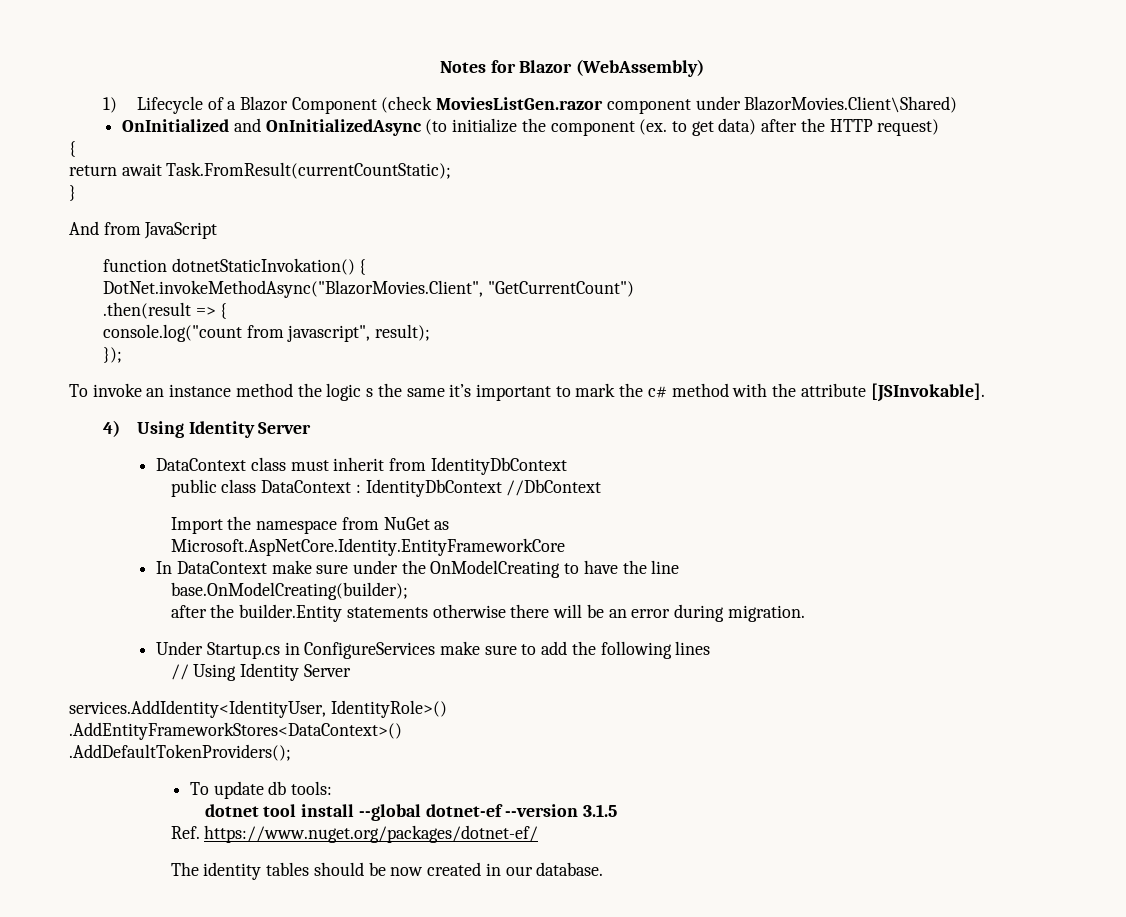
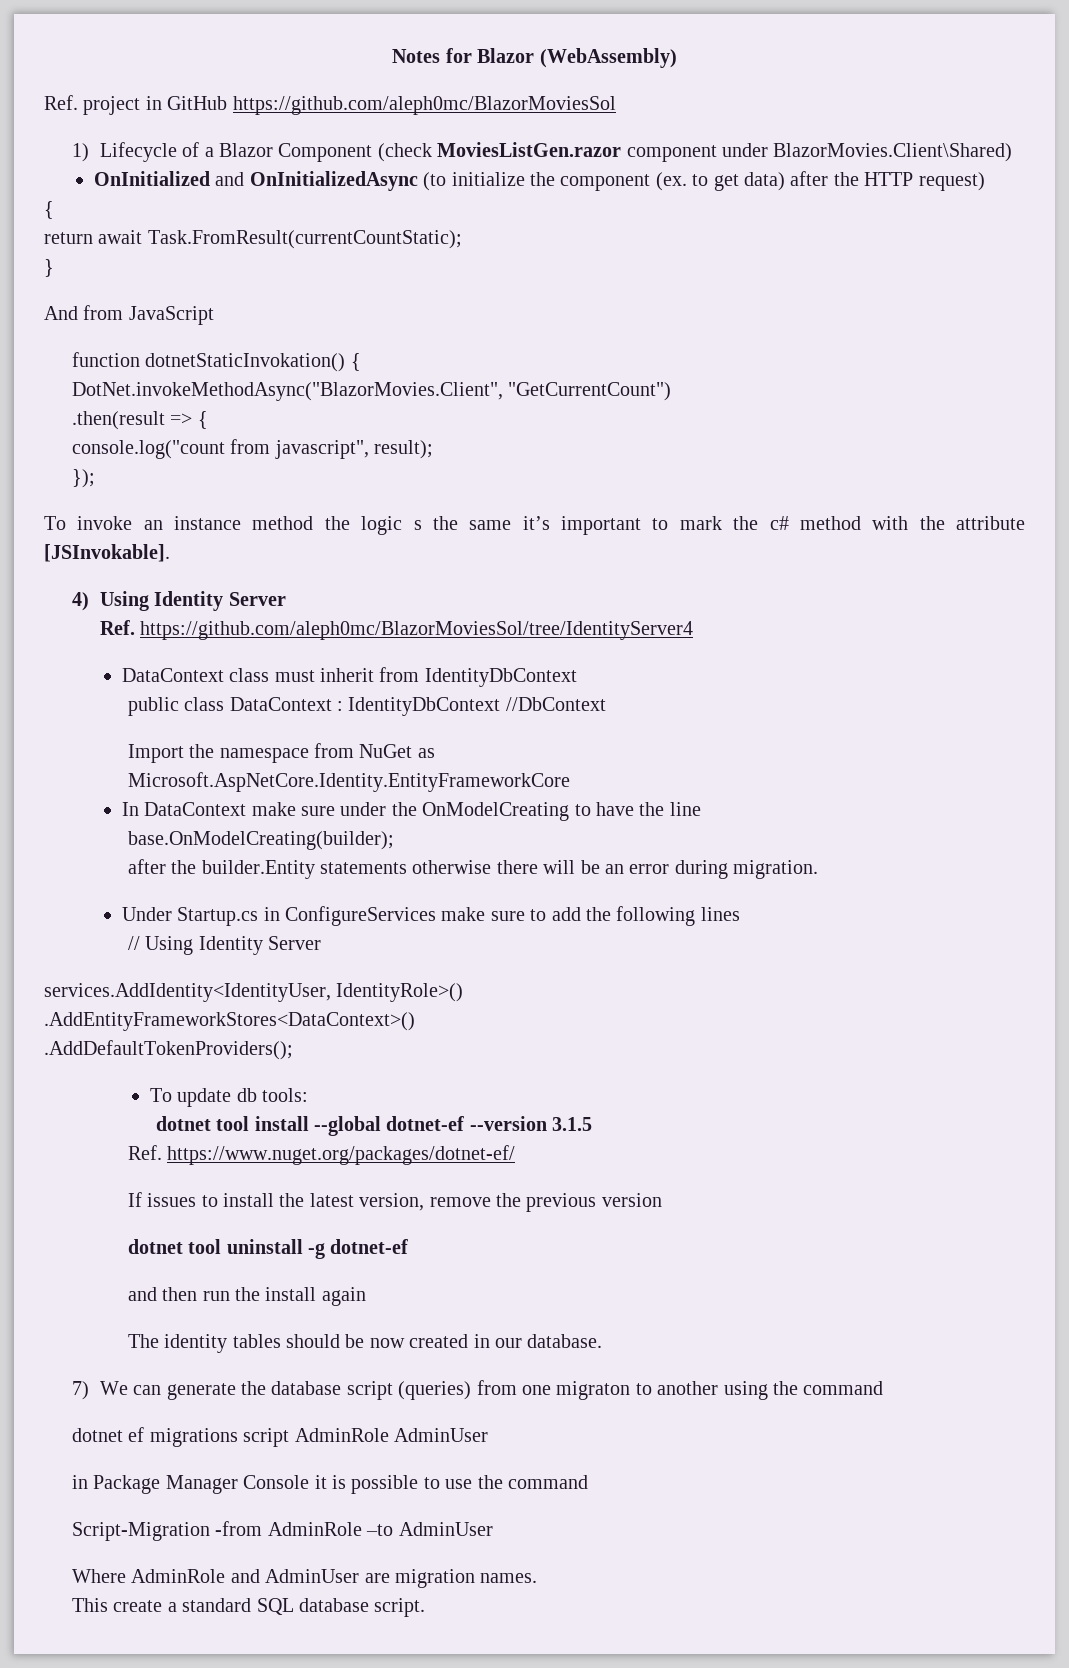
(705, 68) none -> [44,95,616,115] // Ref. project in GitHub https://github.com/aleph0mc/BlazorMoviesSol
(312, 428) none -> [99,620,694,640] // Ref. https://github.com/aleph0mc/BlazorMoviesSol/tree/IdentityServer4
(539, 834) none -> [127,1192,662,1212] [127,1239,409,1259] [127,1287,366,1306] // If issues to install the latest version, remove the previous version // dotnet tool uninstall -g dotnet-ef // and then run the install again
(604, 869) none -> [71,1380,884,1400] [71,1427,488,1447] [71,1475,588,1494] [71,1521,493,1541] [71,1569,538,1588] [71,1598,426,1617] // 7) We can generate the database script (queries) from one migraton to another using the command // dotnet ef migrations script AdminRole AdminUser // in Package Manager Console it is possible to use the command // Script-Migration -from AdminRole –to AdminUser // Where AdminRole and AdminUser are migration names. // This create a standard SQL database script.

